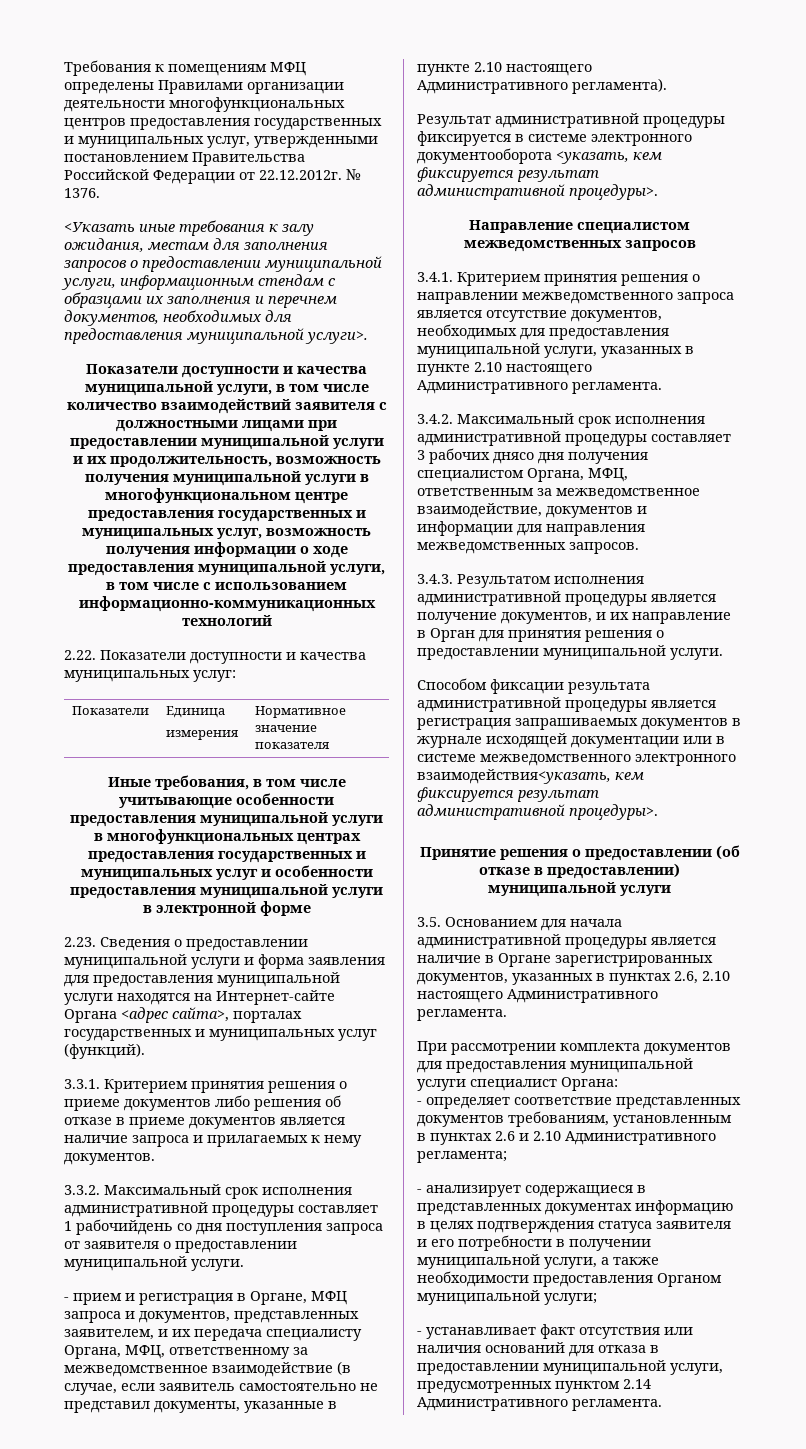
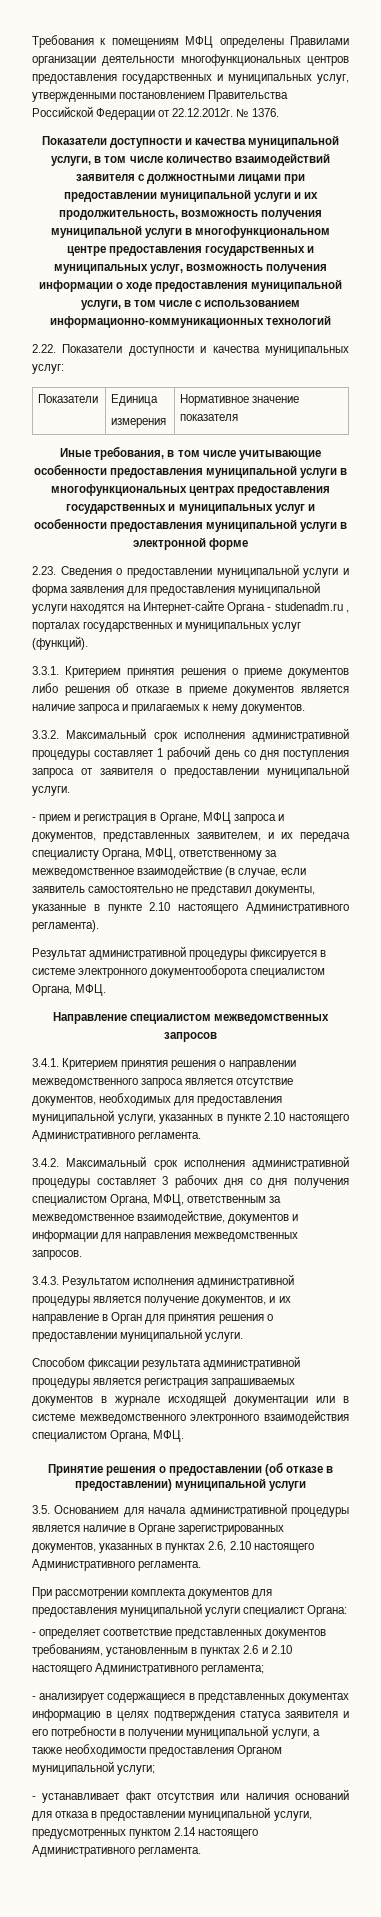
[64,220,314,236] [64,238,328,252] [64,256,382,272] [61,274,336,290] [64,292,337,308] [64,310,292,326] [64,328,368,344] // <Указать иные требования к залу ожидания, местам для заполнения запросов о предоставлении муниципальной услуги, информационным стендам с образцами их заполнения и перечнем документов, необходимых для предоставления муниципальной услуги>. -> (279, 112) none
[121,1007,229,1023] <адрес сайта>, -> [267,602,349,613] - studenadm.ru ,
[76,1219,173,1235] рабочийдень -> [167,746,240,760] рабочий день
[556,151,662,164] [417,167,599,182] [417,184,658,200] <указать, кем фиксируется результат административной процедуры>. -> [250,968,326,978] [32,984,107,996] специалистом Органа, МФЦ.
[493,452,534,464] днясо -> [224,1178,262,1188] дня со
[417,769,644,784] [417,787,599,802] [417,804,658,820] взаимодействия<указать, кем фиксируется результат административной процедуры>. -> [264,1410,349,1424] [32,1430,185,1442] взаимодействия специалистом Органа, МФЦ.
(561, 1136) none -> [32,1665,92,1675] настоящего
(651, 1384) none -> [198,1829,259,1839] настоящего

